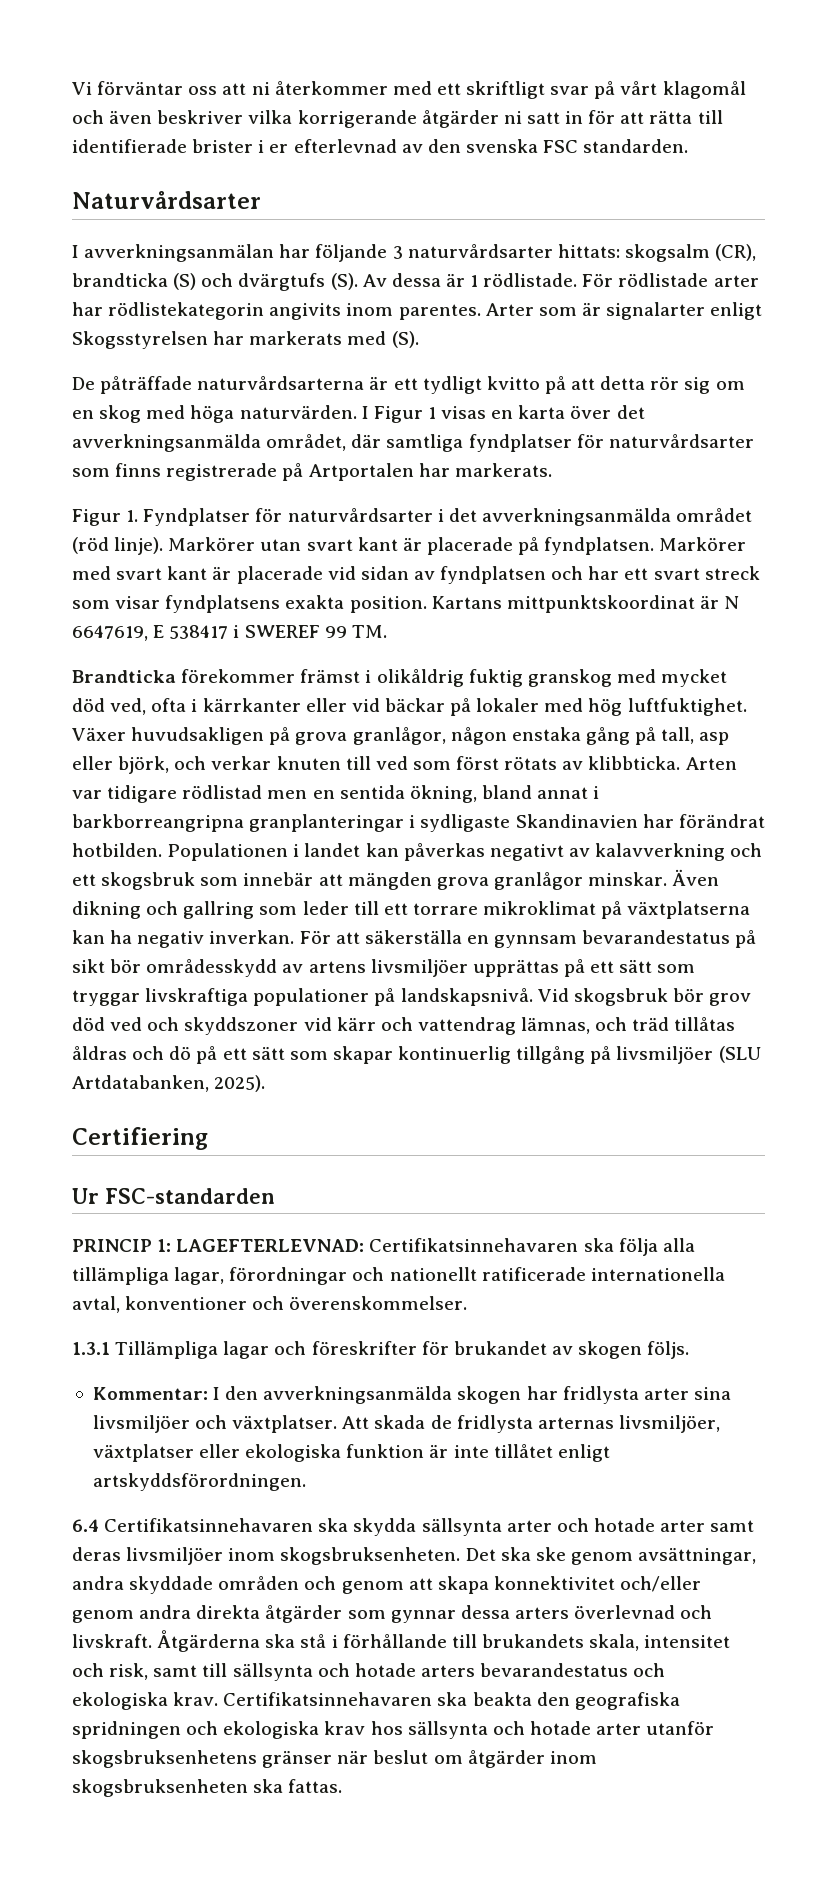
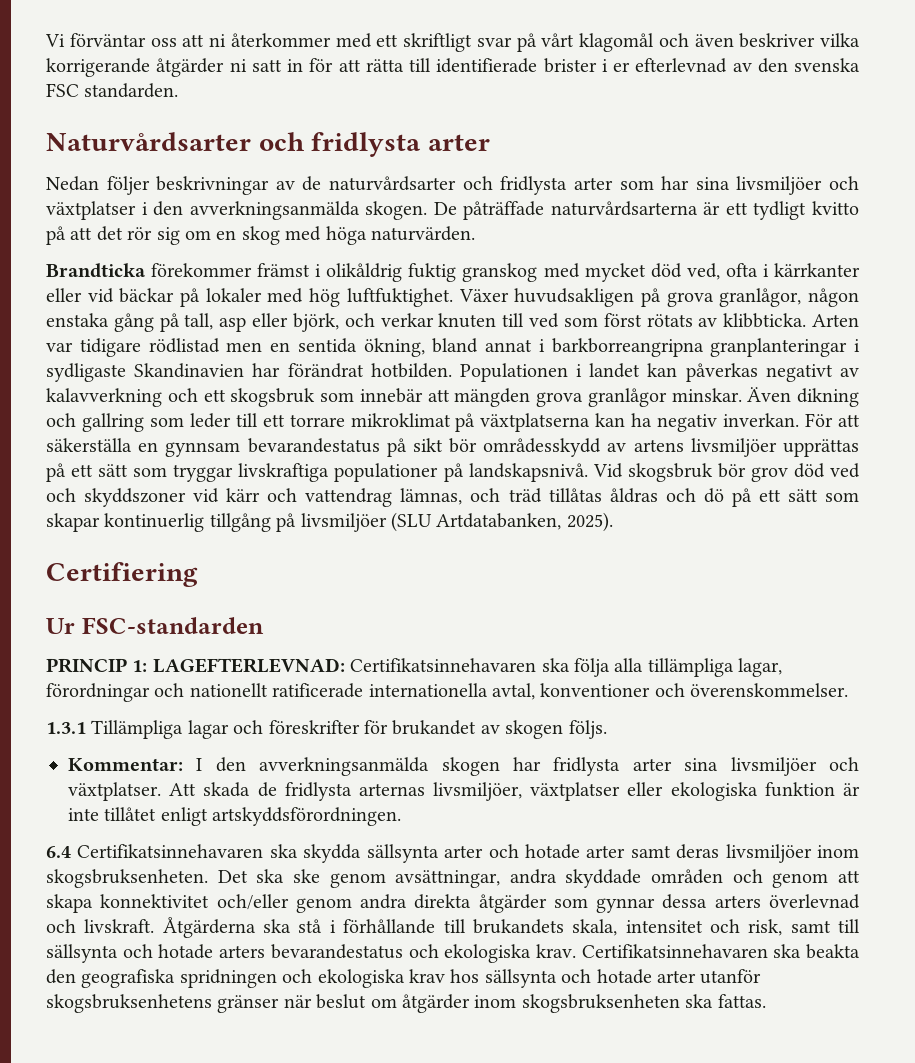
[72,244,757,262] [72,273,759,291] [72,302,763,320] [72,331,419,349] // I avverkningsanmälan har följande 3 naturvårdsarter hittats: skogsalm (CR), brandticka (S) och dvärgtufs (S). Av dessa är 1 rödlistade. För rödlistade arter har rödlistekategorin angivits inom parentes. Arter som är signalarter enligt Skogsstyrelsen har markerats med (S). // -> [258,132,490,157] [46,176,859,195] [46,201,428,220] och fridlysta arter // Nedan följer beskrivningar av de naturvårdsarter och fridlysta arter som har sina livsmiljöer och växtplatser i den avverkningsanmälda skogen.
[600,376,646,390] detta -> [96,226,123,241] det
[361,405,645,423] [72,434,754,452] [72,463,552,481] [72,508,753,526] [72,537,747,555] [72,566,760,584] [72,595,740,613] [72,625,387,641] I Figur 1 visas en karta över det avverkningsanmälda området, där samtliga fyndplatser för naturvårdsarter som finns registrerade på Artportalen har markerats. // Figur 1. Fyndplatser för naturvårdsarter i det avverkningsanmälda området (röd linje). Markörer utan svart kant är placerade på fyndplatsen. Markörer med svart kant är placerade vid sidan av fyndplatsen och har ett svart streck som visar fyndplatsens exakta position. Kartans mittpunktskoordinat är N 6647619, E 538417 i SWEREF 99 TM. -> (475, 233) none

